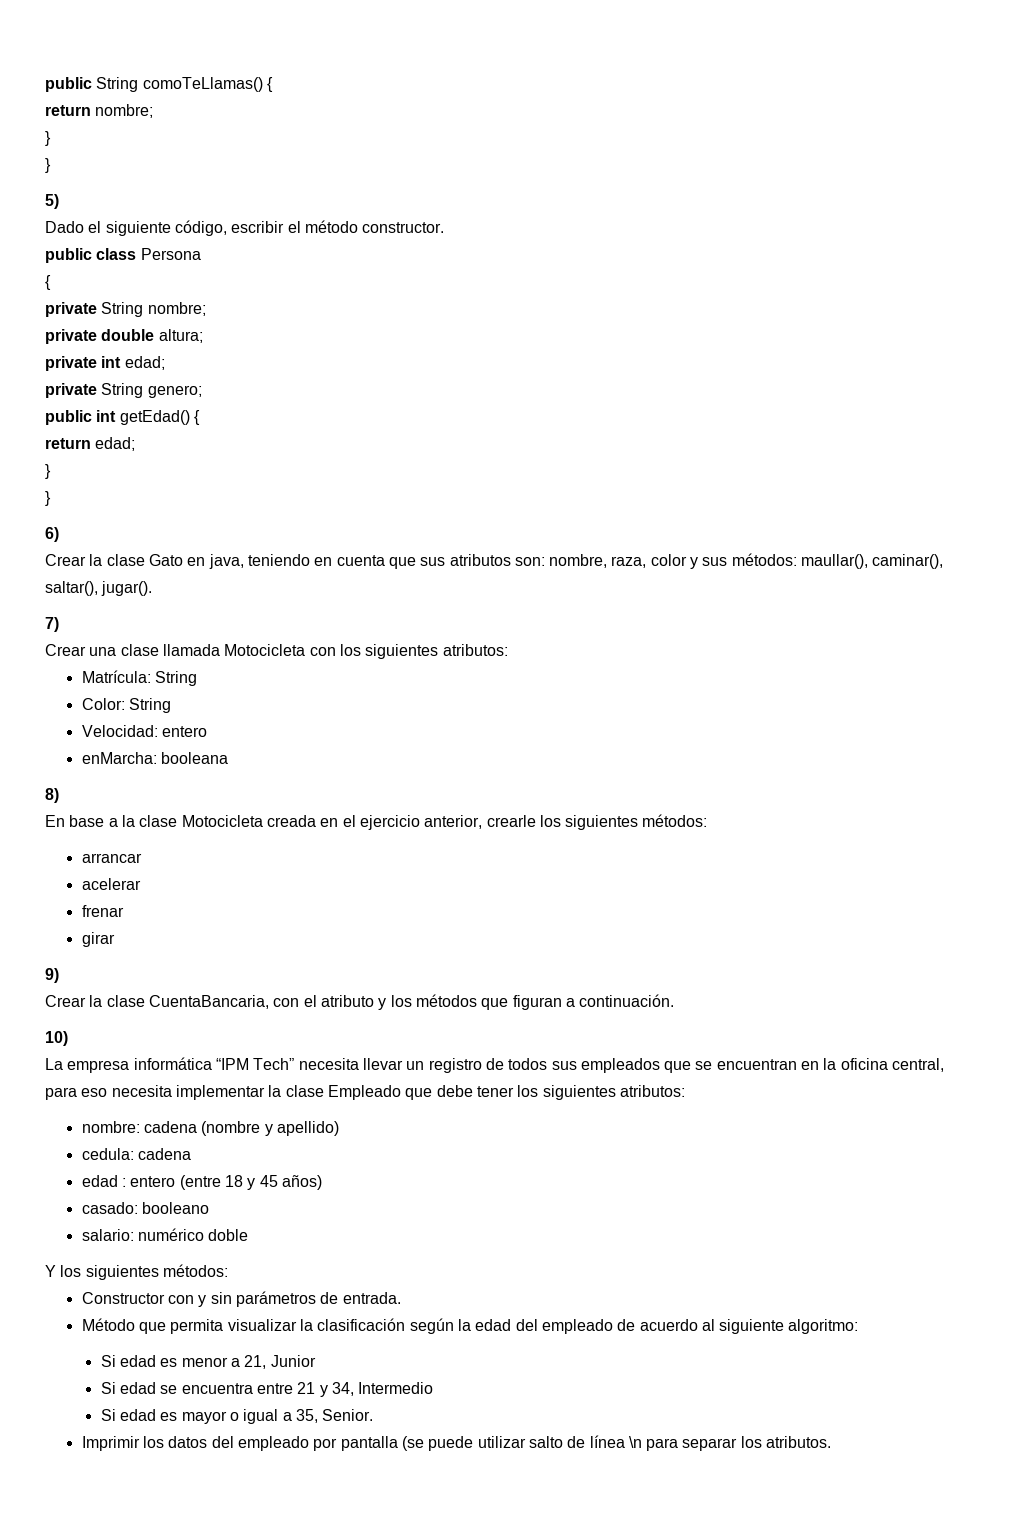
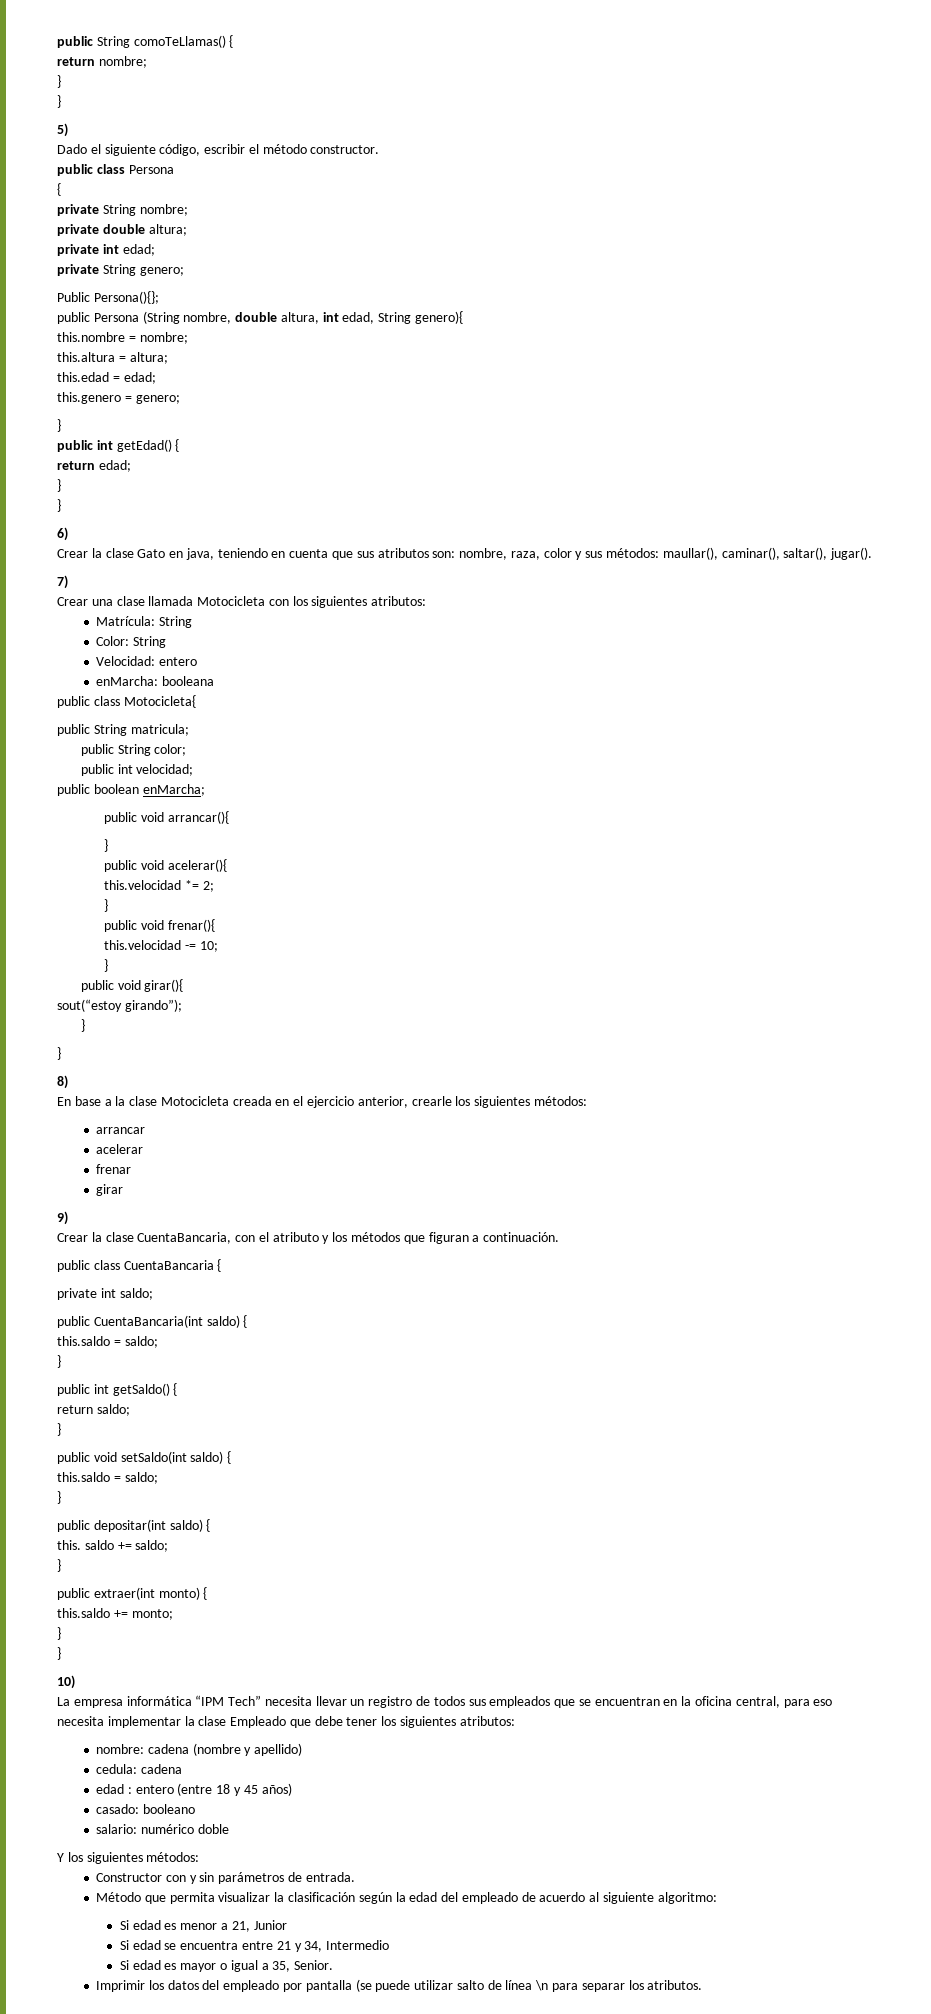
(202, 391) none -> [57,291,159,304] [57,311,464,324] [57,332,188,344] [57,352,168,364] [57,372,156,384] [57,392,180,404] [57,419,61,432] // Public Persona(){}; // public Persona (String nombre, double altura, int edad, String genero){ // this.nombre = nombre; // this.altura = altura; // this.edad = edad; // this.genero = genero; // }
(229, 758) none -> [57,695,196,708] [57,724,189,736] [80,744,187,756] [80,764,194,776] [57,784,205,796] [104,811,230,824] [104,839,109,852] [104,859,228,872] [104,880,215,892] [104,899,109,912] [104,919,216,932] [104,940,219,952] [104,959,109,972] [80,979,184,992] [57,999,182,1012] [80,1019,85,1032] [57,1047,61,1060] // public class Motocicleta{ // public String matricula; // public String color; // public int velocidad; // public boolean enMarcha; // public void arrancar(){ // } // public void acelerar(){ // this.velocidad *= 2; // } // public void frenar(){ // this.velocidad -= 10; // } // public void girar(){ // sout(“estoy girando”); // } // }
(675, 1000) none -> [57,1259,222,1272] [57,1288,153,1300] [57,1315,248,1328] [57,1336,158,1348] [57,1355,61,1368] [57,1383,178,1396] [57,1404,130,1416] [57,1423,61,1436] [57,1451,232,1464] [57,1472,158,1484] [57,1491,61,1504] [57,1519,211,1532] [57,1540,169,1552] [57,1559,61,1572] [57,1587,208,1600] [57,1608,173,1620] [57,1627,61,1640] [57,1647,61,1660] // public class CuentaBancaria { // private int saldo; // public CuentaBancaria(int saldo) { // this.saldo = saldo; // } // public int getSaldo() { // return saldo; // } // public void setSaldo(int saldo) { // this.saldo = saldo; // } // public depositar(int saldo) { // this. saldo += saldo; // } // public extraer(int monto) { // this.saldo += monto; // } // }

